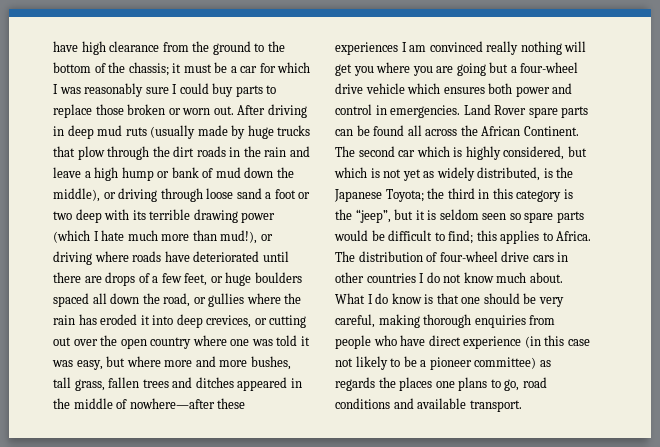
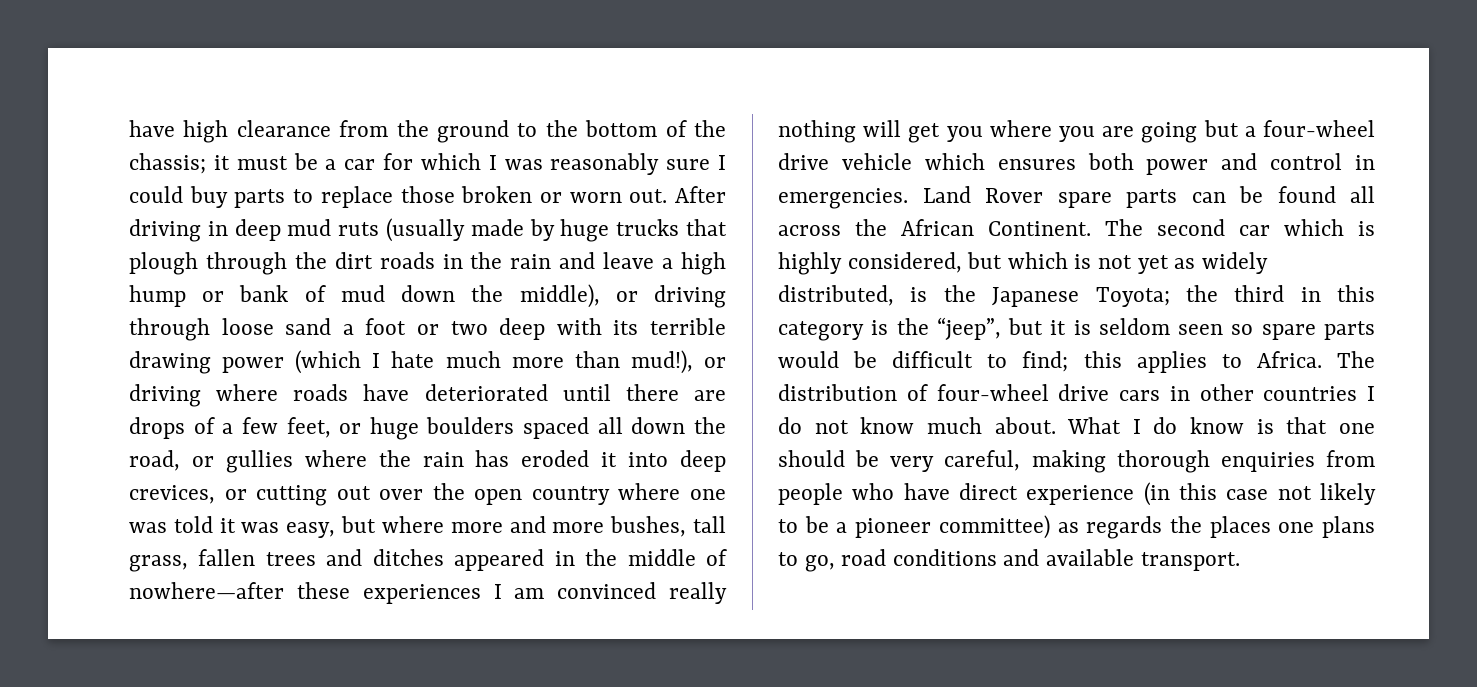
[77,146,105,160] plow -> [129,252,198,275] plough

